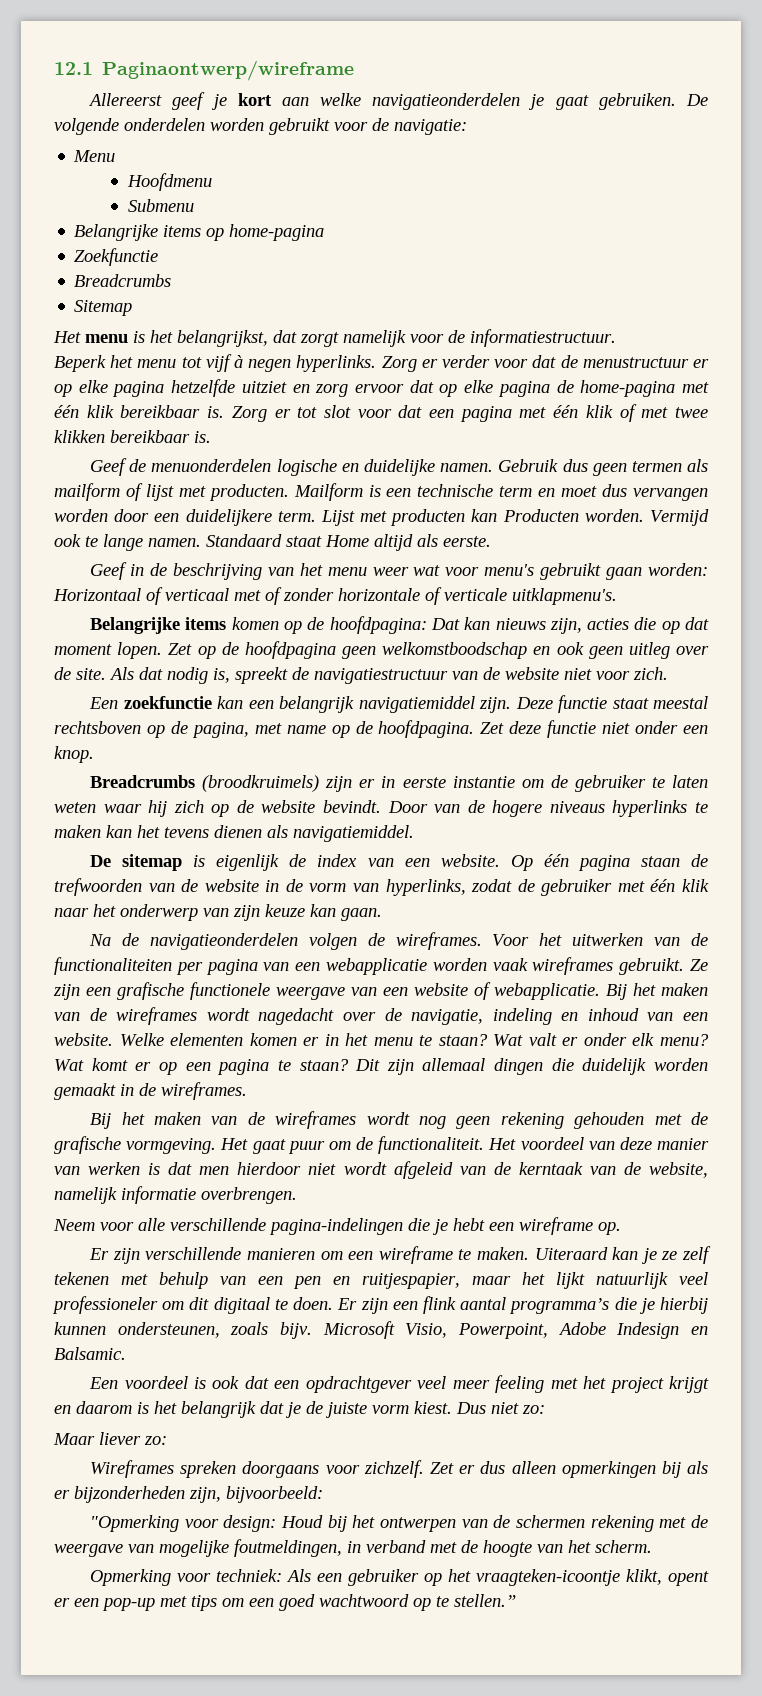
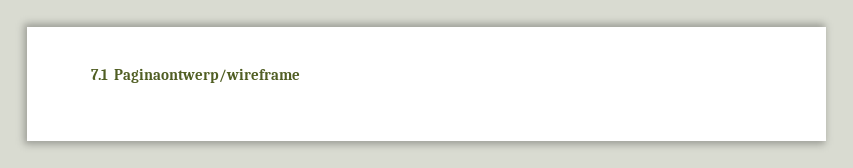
[54,62,93,75] 12.1 -> [91,69,108,80] 7.1
[88,92,709,110] [54,118,467,135] [73,150,116,162] [127,173,213,191] [128,199,195,212] [74,224,325,241] [74,248,159,266] [74,274,172,287] [74,300,133,316] [53,329,616,347] [54,354,709,372] [54,379,709,397] [54,404,708,422] [54,430,211,443] [90,458,709,476] [54,483,708,501] [54,509,709,526] [54,534,491,551] [90,562,708,580] [53,587,617,605] [90,616,709,634] [54,641,709,659] [54,667,668,684] [89,695,708,713] [54,720,709,738] [54,746,94,763] [90,775,708,792] [54,800,708,817] [54,825,414,842] [90,854,709,871] [54,878,709,896] [54,904,382,921] [89,932,708,950] [54,957,708,975] [53,982,708,1000] [54,1007,709,1025] [54,1033,710,1046] [54,1058,708,1075] [54,1082,247,1100] [90,1111,708,1129] [54,1136,709,1154] [54,1161,708,1179] [54,1186,297,1204] [53,1217,621,1235] [89,1246,712,1264] [54,1272,708,1289] [52,1296,708,1314] [54,1321,708,1339] [54,1347,126,1360] [89,1375,709,1393] [54,1401,545,1418] [53,1432,167,1445] [90,1460,709,1478] [54,1486,323,1503] [90,1515,708,1532] [54,1539,652,1557] [90,1569,709,1586] [54,1594,516,1611] // Allereerst geef je kort aan welke navigatieonderdelen je gaat gebruiken. De volgende onderdelen worden gebruikt voor de navigatie: // Menu // Hoofdmenu // Submenu // Belangrijke items op home-pagina // Zoekfunctie // Breadcrumbs // Sitemap // Het menu is het belangrijkst, dat zorgt namelijk voor de informatiestructuur. // Beperk het menu tot vijf à negen hyperlinks. Zorg er verder voor dat de menustructuur er op elke pagina hetzelfde uitziet en zorg ervoor dat op elke pagina de home-pagina met één klik bereikbaar is. Zorg er tot slot voor dat een pagina met één klik of met twee klikken bereikbaar is. // Geef de menuonderdelen logische en duidelijke namen. Gebruik dus geen termen als mailform of lijst met producten. Mailform is een technische term en moet dus vervangen worden door een duidelijkere term. Lijst met producten kan Producten worden. Vermijd ook te lange namen. Standaard staat Home altijd als eerste. // Geef in de beschrijving van het menu weer wat voor menu's gebruikt gaan worden: Horizontaal of verticaal met of zonder horizontale of verticale uitklapmenu's. // Belangrijke items komen op de hoofdpagina: Dat kan nieuws zijn, acties die op dat moment lopen. Zet op de hoofdpagina geen welkomstboodschap en ook geen uitleg over de site. Als dat nodig is, spreekt de navigatiestructuur van de website niet voor zich. // Een zoekfunctie kan een belangrijk navigatiemiddel zijn. Deze functie staat meestal rechtsboven op de pagina, met name op de hoofdpagina. Zet deze functie niet onder een knop. // Breadcrumbs (broodkruimels) zijn er in eerste instantie om de gebruiker te laten weten waar hij zich op de website bevindt. Door van de hogere niveaus hyperlinks te maken kan het tevens dienen als navigatiemiddel. // De sitemap is eigenlijk de index van een website. Op één pagina staan de trefwoorden van de website in de vorm van hyperlinks, zodat de gebruiker met één klik naar het onderwerp van zijn keuze kan gaan. // Na de navigatieonderdelen volgen de wireframes. Voor het uitwerken van de functionaliteiten per pagina van een webapplicatie worden vaak wireframes gebruikt. Ze zijn een grafische functionele weergave van een website of webapplicatie. Bij het maken van de wireframes wordt nagedacht over de navigatie, indeling en inhoud van een website. Welke elementen komen er in het menu te staan? Wat valt er onder elk menu? Wat komt er op een pagina te staan? Dit zijn allemaal dingen die duidelijk worden gemaakt in de wireframes. // Bij het maken van de wireframes wordt nog geen rekening gehouden met de grafische vormgeving. Het gaat puur om de functionaliteit. Het voordeel van deze manier van werken is dat men hierdoor niet wordt afgeleid van de kerntaak van de website, namelijk informatie overbrengen. // Neem voor alle verschillende pagina-indelingen die je hebt een wireframe op. // Er zijn verschillende manieren om een wireframe te maken. Uiteraard kan je ze zelf tekenen met behulp van een pen en ruitjespapier, maar het lijkt natuurlijk veel professioneler om dit digitaal te doen. Er zijn een flink aantal programma’s die je hierbij kunnen ondersteunen, zoals bijv. Microsoft Visio, Powerpoint, Adobe Indesign en Balsamic. // Een voordeel is ook dat een opdrachtgever veel meer feeling met het project krijgt en daarom is het belangrijk dat je de juiste vorm kiest. Dus niet zo: // Maar liever zo: // Wireframes spreken doorgaans voor zichzelf. Zet er dus alleen opmerkingen bij als er bijzonderheden zijn, bijvoorbeeld: // "Opmerking voor design: Houd bij het ontwerpen van de schermen rekening met de weergave van mogelijke foutmeldingen, in verband met de hoogte van het scherm. // Opmerking voor techniek: Als een gebruiker op het vraagteken-icoontje klikt, opent er een pop-up met tips om een goed wachtwoord op te stellen.” -> (300, 75) none

